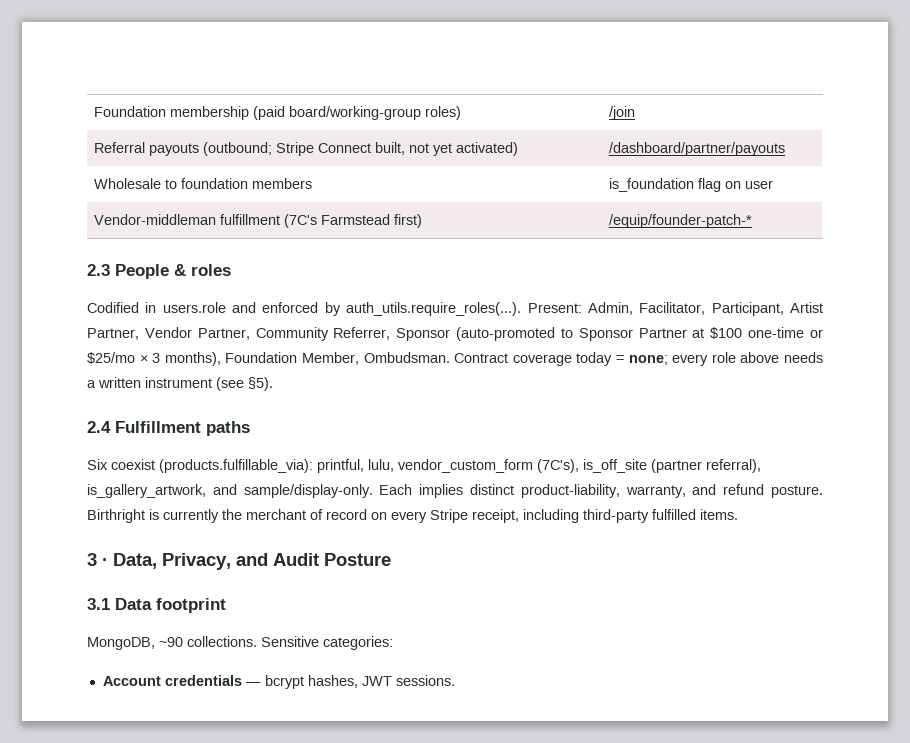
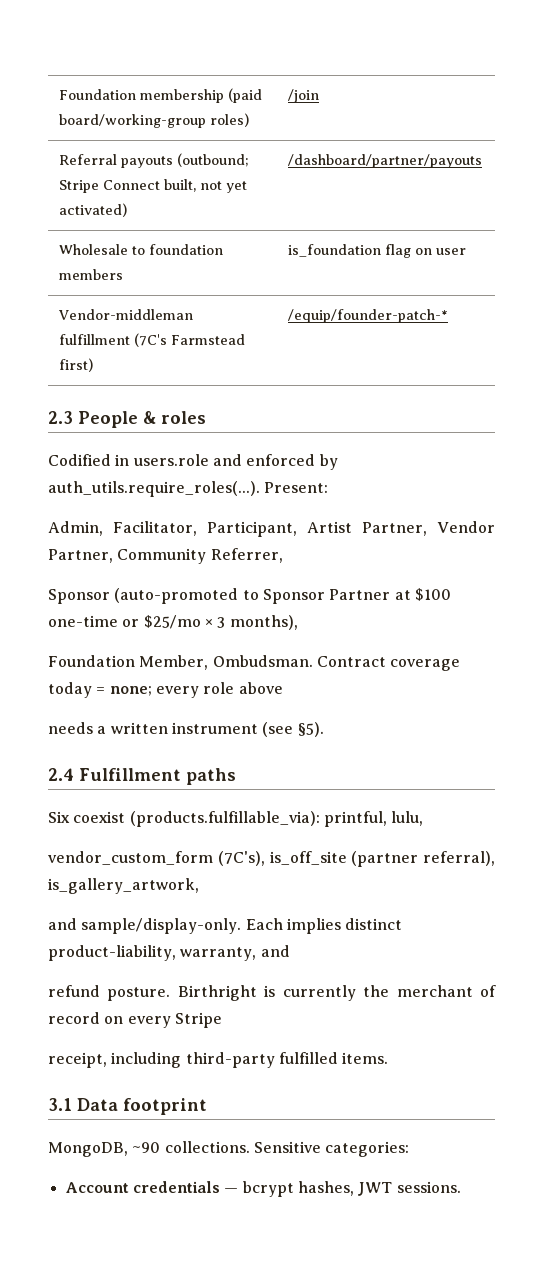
(582, 308) none -> (329, 487) //
(391, 333) none -> (283, 555) //
(221, 359) none -> (298, 622) //
(780, 357) none -> (283, 688) //
(394, 465) none -> (424, 818) //
(206, 491) none -> (199, 886) //
(717, 489) none -> (290, 951) //
(468, 516) none -> (222, 1020) //
[87,553,391,570] // 3 · Data, Privacy, and Audit Posture -> (389, 1058) none

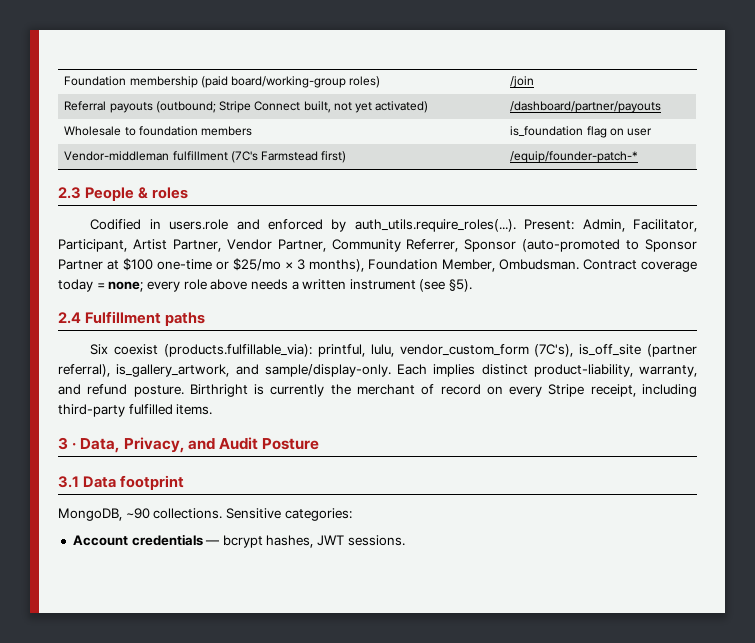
(329, 487) // -> (575, 224) none
(283, 555) // -> (459, 245) none
(298, 622) // -> (364, 265) none
(283, 688) // -> (248, 284) none
(424, 818) // -> (394, 350) none
(199, 886) // -> (230, 370) none
(290, 951) // -> (81, 389) none
(222, 1020) // -> (585, 390) none
(389, 1058) none -> [58,437,320,453] // 3 · Data, Privacy, and Audit Posture

